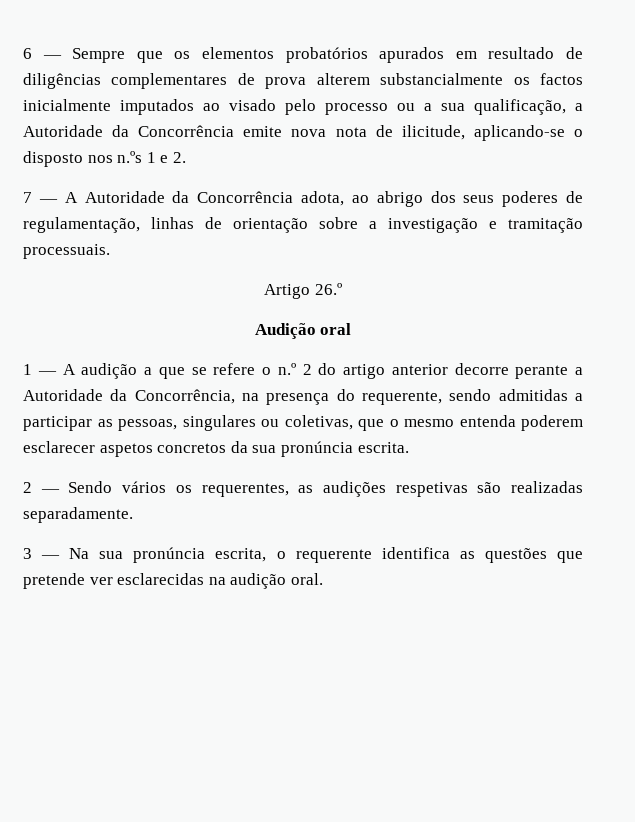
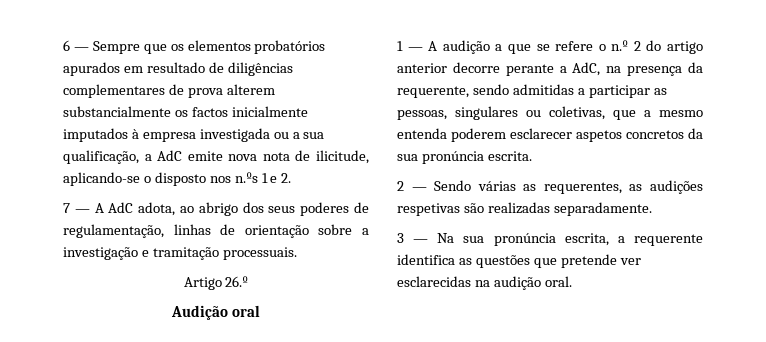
[203,99,388,115] ao visado pelo processo -> [131,128,270,142] à empresa investigada
[23,125,235,137] Autoridade da Concorrência -> [157,150,183,161] AdC
[84,191,294,203] Autoridade da Concorrência -> [108,202,134,213] AdC
[23,389,235,404] Autoridade da Concorrência, -> [572,62,601,76] AdC,
[336,389,355,401] do -> [688,62,703,73] da
[389,419,399,427] o -> [644,110,651,117] a
[122,481,192,493] vários os -> [477,181,537,191] várias as
[276,551,286,559] o -> [617,236,625,243] a

